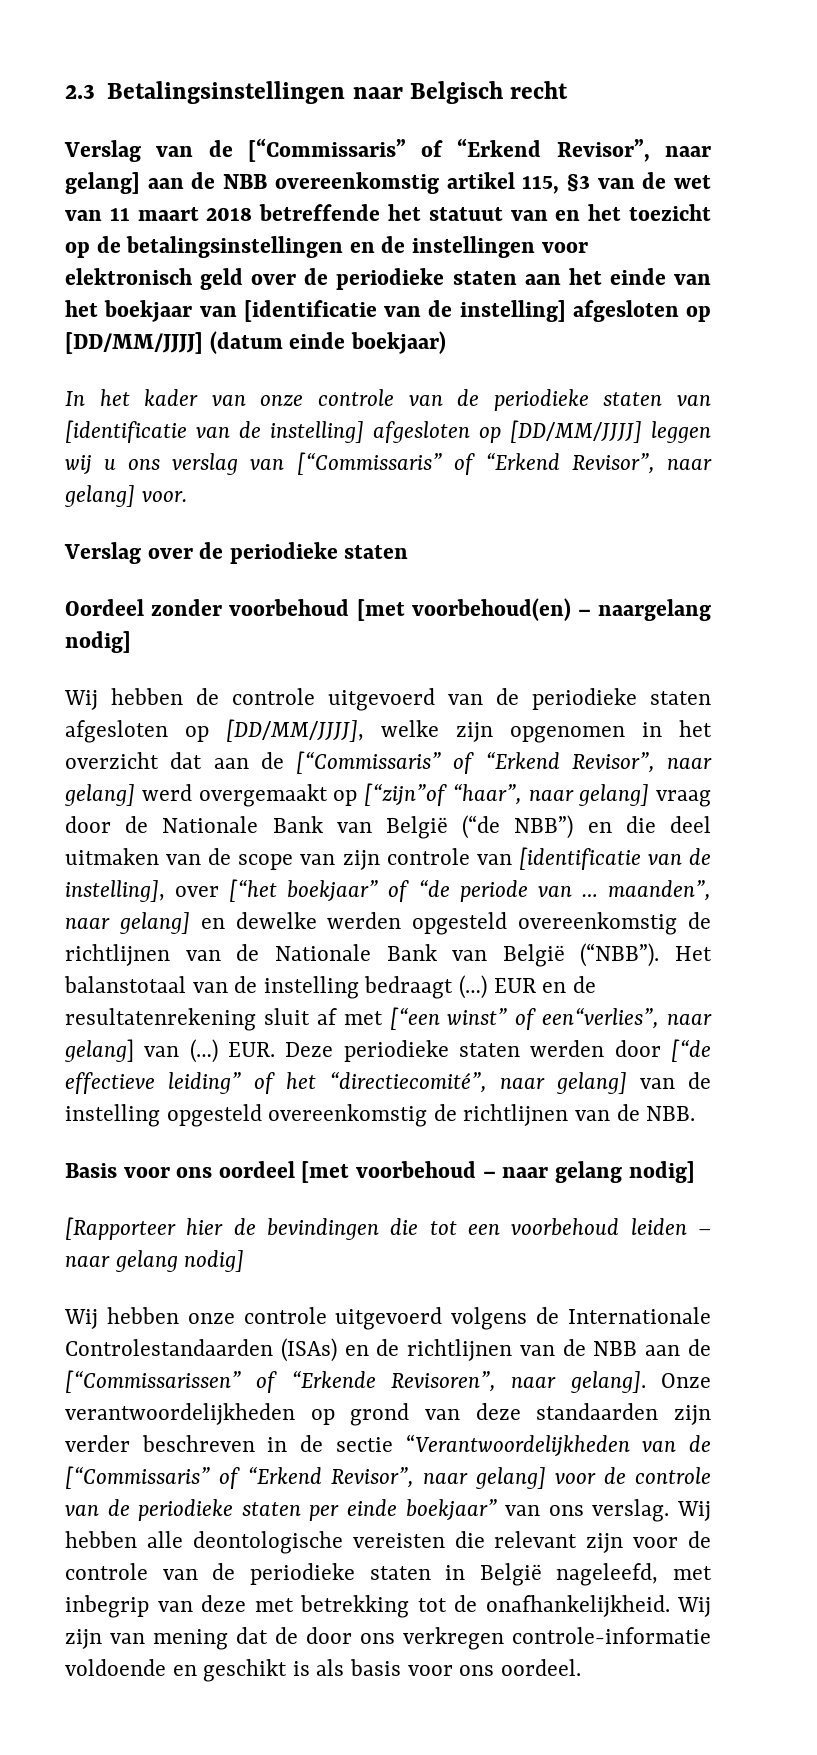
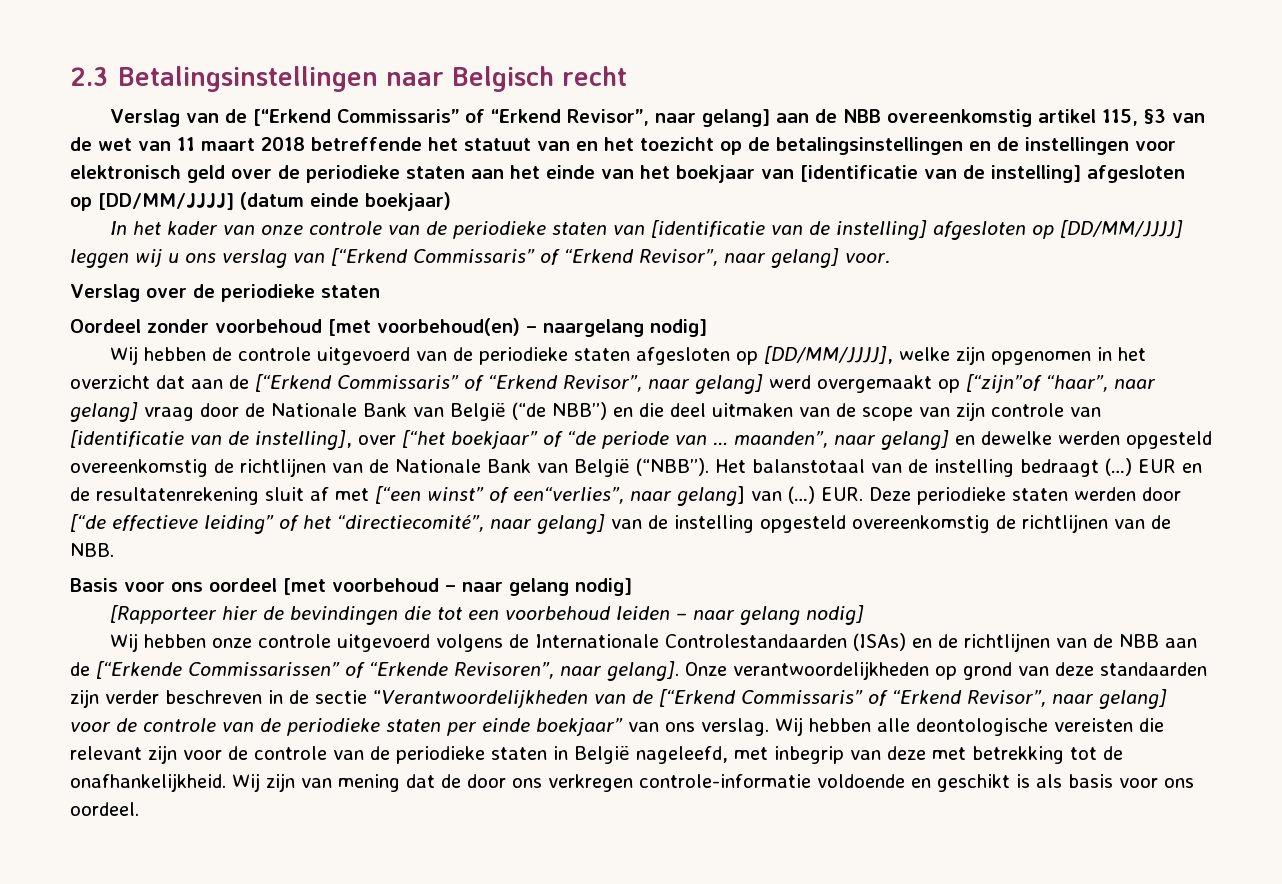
[247,138,406,162] [“Commissaris” -> [252,109,459,126] [“Erkend Commissaris”
[296,452,442,475] [“Commissaris” -> [331,248,535,266] [“Erkend Commissaris”
[296,751,441,774] [“Commissaris” -> [255,374,459,392] [“Erkend Commissaris”
[65,1370,241,1393] [“Commissarissen” -> [96,661,340,679] [“Erkende Commissarissen”
[65,1466,210,1489] [“Commissaris” -> [658,689,863,707] [“Erkend Commissaris”

